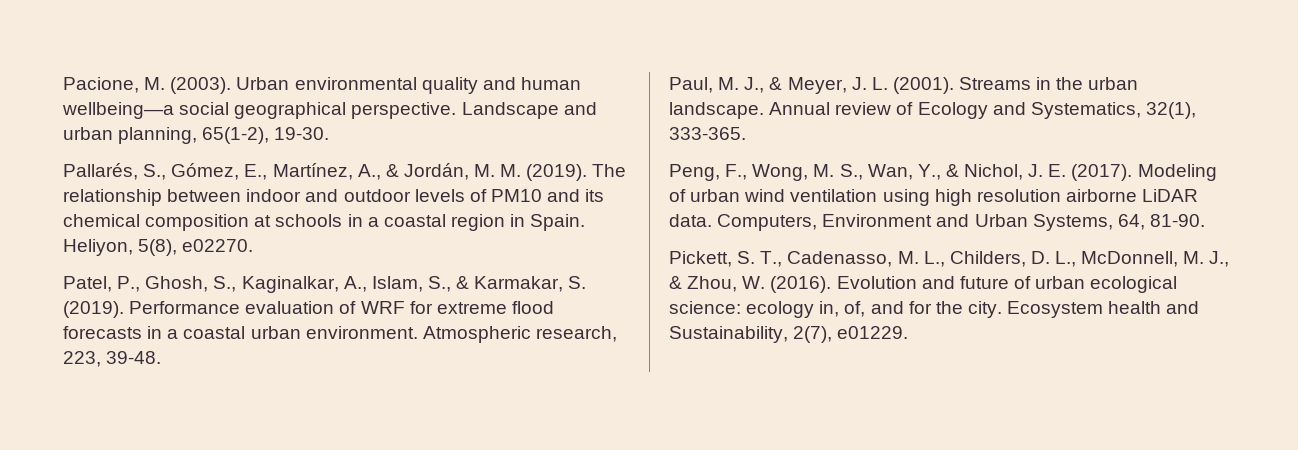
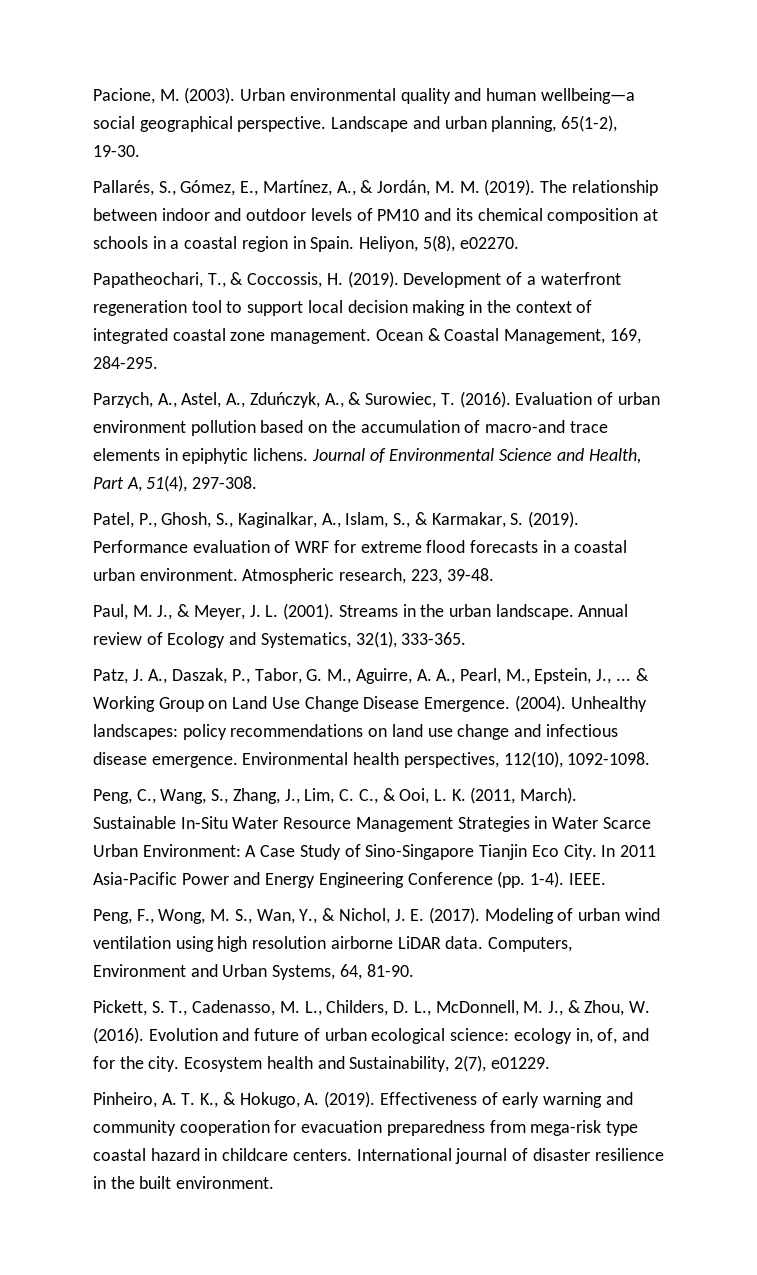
(254, 245) none -> [93,271,621,288] [93,300,593,316] [93,328,641,344] [93,356,158,369] [93,391,660,408] [93,420,608,436] [93,448,641,464] [93,475,258,492] // Papatheochari, T., & Coccossis, H. (2019). Development of a waterfront regeneration tool to support local decision making in the context of integrated coastal zone management. Ocean & Coastal Management, 169, 284-295. // Parzych, A., Astel, A., Zduńczyk, A., & Surowiec, T. (2016). Evaluation of urban environment pollution based on the accumulation of macro-and trace elements in epiphytic lichens. Journal of Environmental Science and Health, Part A, 51(4), 297-308.
(746, 133) none -> [93,668,649,684] [93,695,647,712] [93,724,618,740] [93,751,651,768] [93,787,578,804] [93,816,651,832] [93,844,656,860] [93,871,606,888] // Patz, J. A., Daszak, P., Tabor, G. M., Aguirre, A. A., Pearl, M., Epstein, J., ... & Working Group on Land Use Change Disease Emergence. (2004). Unhealthy landscapes: policy recommendations on land use change and infectious disease emergence. Environmental health perspectives, 112(10), 1092-1098. // Peng, C., Wang, S., Zhang, J., Lim, C. C., & Ooi, L. K. (2011, March). Sustainable In-Situ Water Resource Management Strategies in Water Scarce Urban Environment: A Case Study of Sino-Singapore Tianjin Eco City. In 2011 Asia-Pacific Power and Energy Engineering Conference (pp. 1-4). IEEE.
(909, 332) none -> [93,1091,633,1108] [93,1120,639,1136] [93,1148,664,1164] [93,1176,275,1189] // Pinheiro, A. T. K., & Hokugo, A. (2019). Effectiveness of early warning and community cooperation for evacuation preparedness from mega-risk type coastal hazard in childcare centers. International journal of disaster resilience in the built environment.

